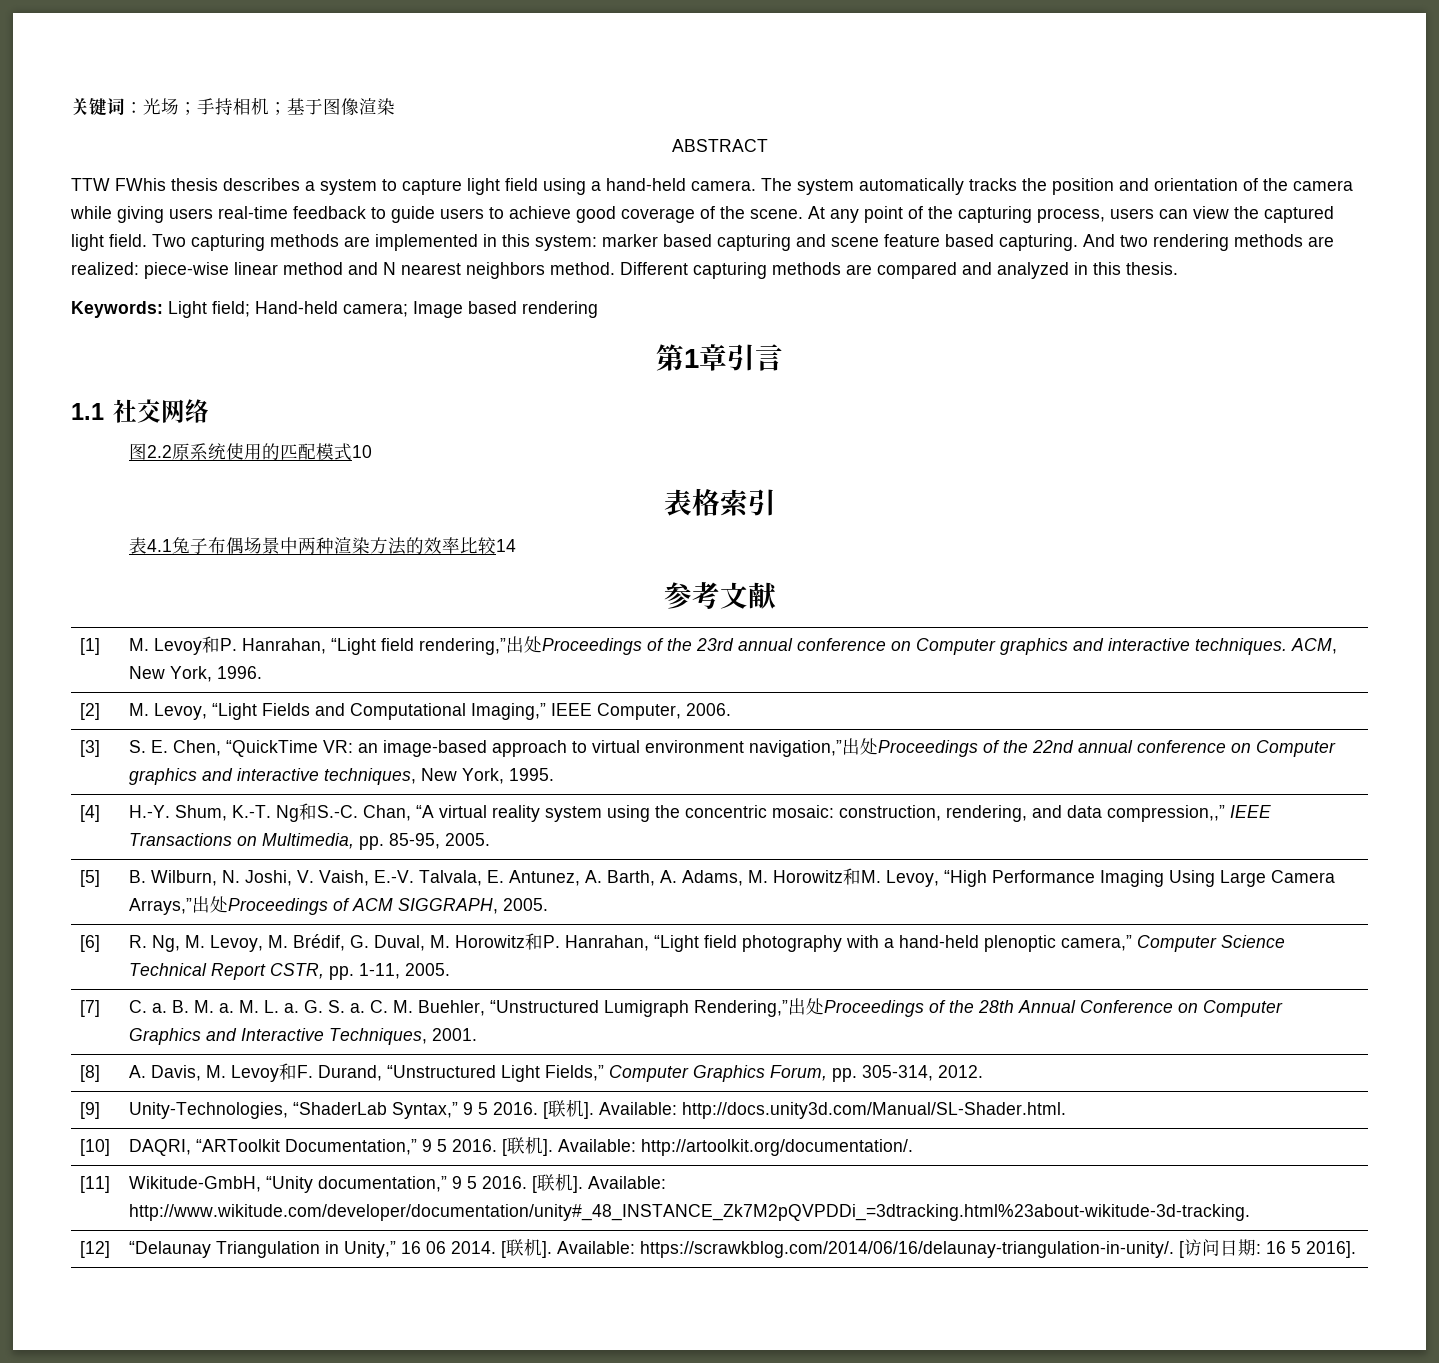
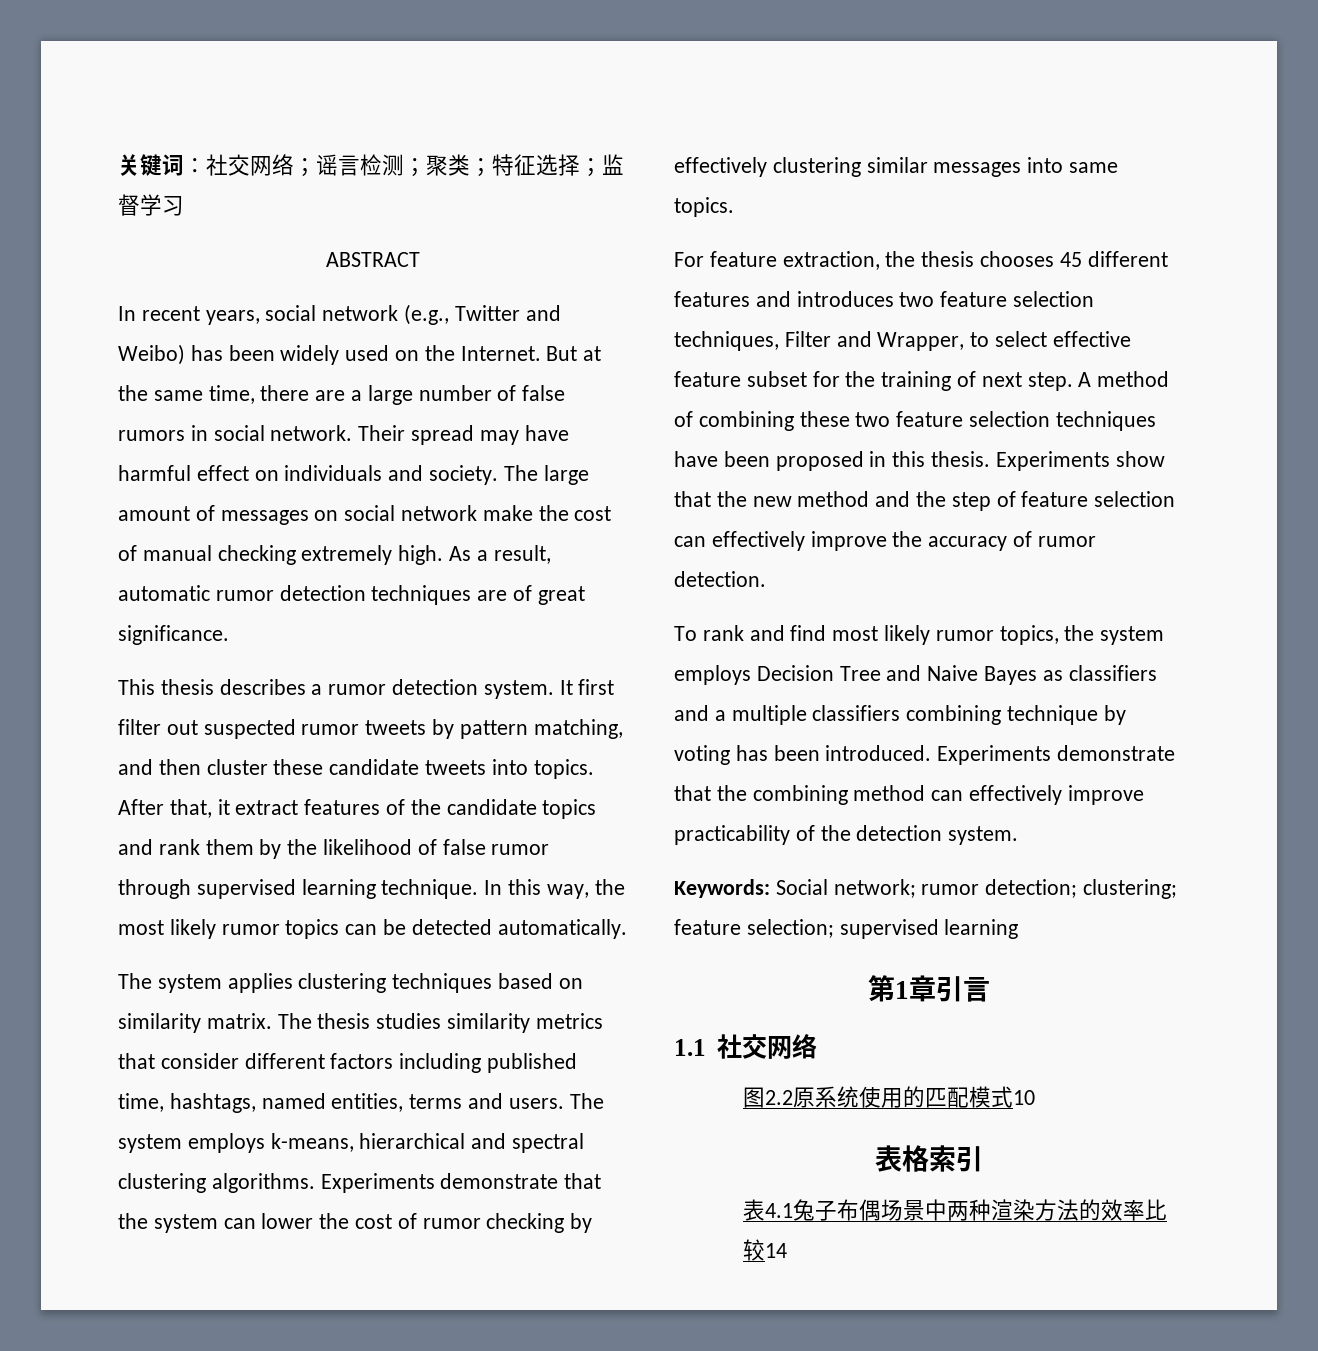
[143,97,395,116] [671,139,768,152] [71,178,1353,195] [70,206,1334,223] [71,234,1334,251] [71,262,1178,279] [71,301,598,318] 光场；手持相机；基于图像渲染 // ABSTRACT // TTW FWhis thesis describes a system to capture light field using a hand-held camera. The system automatically tracks the position and orientation of the camera while giving users real-time feedback to guide users to achieve good coverage of the scene. At any point of the capturing process, users can view the captured light field. Two capturing methods are implemented in this system: marker based capturing and scene feature based capturing. And two rendering methods are realized: piece-wise linear method and N nearest neighbors method. Different capturing methods are compared and analyzed in this thesis. // Keywords: Light field; Hand-held camera; Image based rendering -> [206,154,624,177] [118,194,184,216] [325,252,420,267] [118,304,561,325] [118,344,602,365] [118,385,566,405] [118,425,569,445] [118,465,589,485] [118,505,612,525] [118,545,551,565] [118,585,585,605] [118,625,229,645] [118,679,615,699] [118,719,623,739] [118,759,594,779] [118,799,597,819] [118,839,550,859] [118,879,625,899] [118,919,627,939] [118,973,583,993] [118,1013,603,1033] [118,1053,578,1073] [118,1093,604,1113] [118,1133,585,1153] [118,1173,602,1193] [118,1213,593,1233] [674,157,1119,177] [674,197,734,217] [674,251,1168,270] [674,291,1095,307] [674,331,1131,351] [674,371,1170,391] [674,411,1156,431] [674,451,1165,471] [674,491,1176,511] [674,531,1096,551] [674,571,766,587] [674,625,1165,645] [674,665,1157,685] [674,705,1126,725] [674,745,1176,765] [674,785,1144,805] [674,825,1019,845] [674,879,1178,899] [674,919,1019,939] 社交网络；谣言检测；聚类；特征选择；监督学习 // ABSTRACT // In recent years, social network (e.g., Twitter and Weibo) has been widely used on the Internet. But at the same time, there are a large number of false rumors in social network. Their spread may have harmful effect on individuals and society. The large amount of messages on social network make the cost of manual checking extremely high. As a result, automatic rumor detection techniques are of great significance. // This thesis describes a rumor detection system. It first filter out suspected rumor tweets by pattern matching, and then cluster these candidate tweets into topics. After that, it extract features of the candidate topics and rank them by the likelihood of false rumor through supervised learning technique. In this way, the most likely rumor topics can be detected automatically. // The system applies clustering techniques based on similarity matrix. The thesis studies similarity metrics that consider different factors including published time, hashtags, named entities, terms and users. The system employs k-means, hierarchical and spectral clustering algorithms. Experiments demonstrate that the system can lower the cost of rumor checking by effectively clustering similar messages into same topics. // For feature extraction, the thesis chooses 45 different features and introduces two feature selection techniques, Filter and Wrapper, to select effective feature subset for the training of next step. A method of combining these two feature selection techniques have been proposed in this thesis. Experiments show that the new method and the step of feature selection can effectively improve the accuracy of rumor detection. // To rank and find most likely rumor topics, the system employs Decision Tree and Naive Bayes as classifiers and a multiple classifiers combining technique by voting has been introduced. Experiments demonstrate that the combining method can effectively improve practicability of the detection system. // Keywords: Social network; rumor detection; clustering; feature selection; supervised learning
[663,582,777,609] [80,638,101,655] [129,636,1338,655] [129,666,263,682] [80,703,101,720] [129,703,732,720] [80,740,101,757] [129,738,1337,757] [129,768,555,785] [80,805,101,822] [129,803,1272,822] [129,833,491,850] [80,870,101,887] [129,868,1336,887] [129,896,549,915] [80,935,101,952] [129,933,1286,952] [129,963,451,980] [80,1000,101,1017] [129,998,1284,1017] [129,1028,478,1045] [80,1065,101,1082] [129,1063,984,1082] [80,1102,101,1119] [129,1099,1067,1119] [80,1139,111,1156] [129,1136,914,1156] [80,1176,111,1193] [129,1173,667,1193] [129,1204,1251,1221] [80,1241,111,1258] [129,1238,1357,1258] // 参考文献 // [1] | M. Levoy和P. Hanrahan, “Light field rendering,”出处Proceedings of the 23rd annual conference on Computer graphics and interactive techniques. ACM, New York, 1996. // [2] | M. Levoy, “Light Fields and Computational Imaging,” IEEE Computer, 2006. // [3] | S. E. Chen, “QuickTime VR: an image-based approach to virtual environment navigation,”出处Proceedings of the 22nd annual conference on Computer graphics and interactive techniques, New York, 1995. // [4] | H.-Y. Shum, K.-T. Ng和S.-C. Chan, “A virtual reality system using the concentric mosaic: construction, rendering, and data compression,,” IEEE Transactions on Multimedia, pp. 85-95, 2005. // [5] | B. Wilburn, N. Joshi, V. Vaish, E.-V. Talvala, E. Antunez, A. Barth, A. Adams, M. Horowitz和M. Levoy, “High Performance Imaging Using Large Camera Arrays,”出处Proceedings of ACM SIGGRAPH, 2005. // [6] | R. Ng, M. Levoy, M. Brédif, G. Duval, M. Horowitz和P. Hanrahan, “Light field photography with a hand-held plenoptic camera,” Computer Science Technical Report CSTR, pp. 1-11, 2005. // [7] | C. a. B. M. a. M. L. a. G. S. a. C. M. Buehler, “Unstructured Lumigraph Rendering,”出处Proceedings of the 28th Annual Conference on Computer Graphics and Interactive Techniques, 2001. // [8] | A. Davis, M. Levoy和F. Durand, “Unstructured Light Fields,” Computer Graphics Forum, pp. 305-314, 2012. // [9] | Unity-Technologies, “ShaderLab Syntax,” 9 5 2016. [联机]. Available: http://docs.unity3d.com/Manual/SL-Shader.html. // [10] | DAQRI, “ARToolkit Documentation,” 9 5 2016. [联机]. Available: http://artoolkit.org/documentation/. // [11] | Wikitude-GmbH, “Unity documentation,” 9 5 2016. [联机]. Available: http://www.wikitude.com/developer/documentation/unity#_48_INSTANCE_Zk7M2pQVPDDi_=3dtracking.html%23about-wikitude-3d-tracking. // [12] | “Delaunay Triangulation in Unity,” 16 06 2014. [联机]. Available: https://scrawkblog.com/2014/06/16/delaunay-triangulation-in-unity/. [访问日期: 16 5 2016]. -> (788, 1250) none

